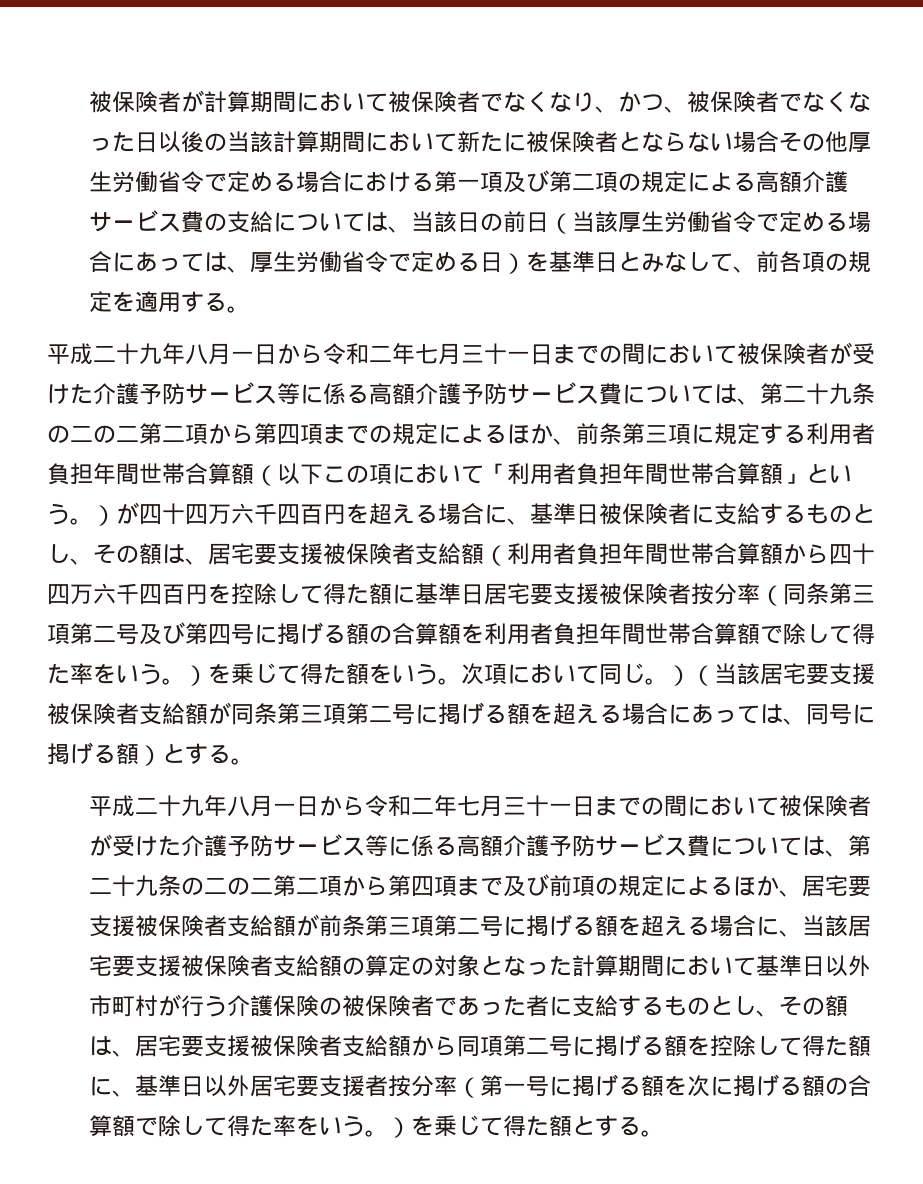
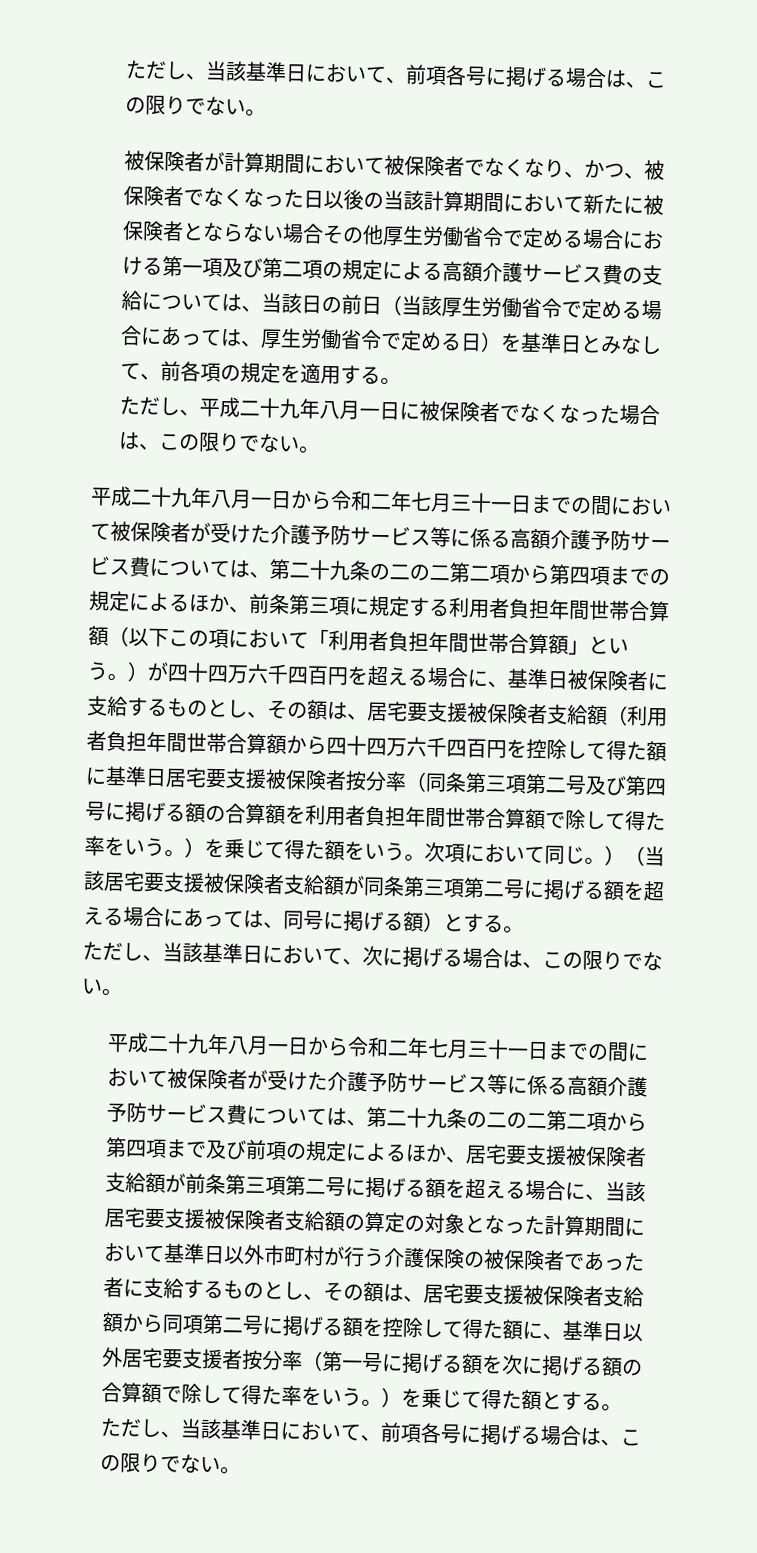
(88, 102) none -> [124,60,667,89] [124,94,266,117] ただし、当該基準日において、前項各号に掲げる場合は、この限りでない。 //
(250, 309) none -> [118,396,660,426] [118,431,320,454] // ただし、平成二十九年八月一日に被保険者でなくなった場合は、この限りでない。
(254, 761) none -> [82,941,663,971] [81,978,123,997] // ただし、当該基準日において、次に掲げる場合は、この限りでない。
(664, 1133) none -> [99,1417,641,1446] [99,1452,241,1475] // ただし、当該基準日において、前項各号に掲げる場合は、この限りでない。

